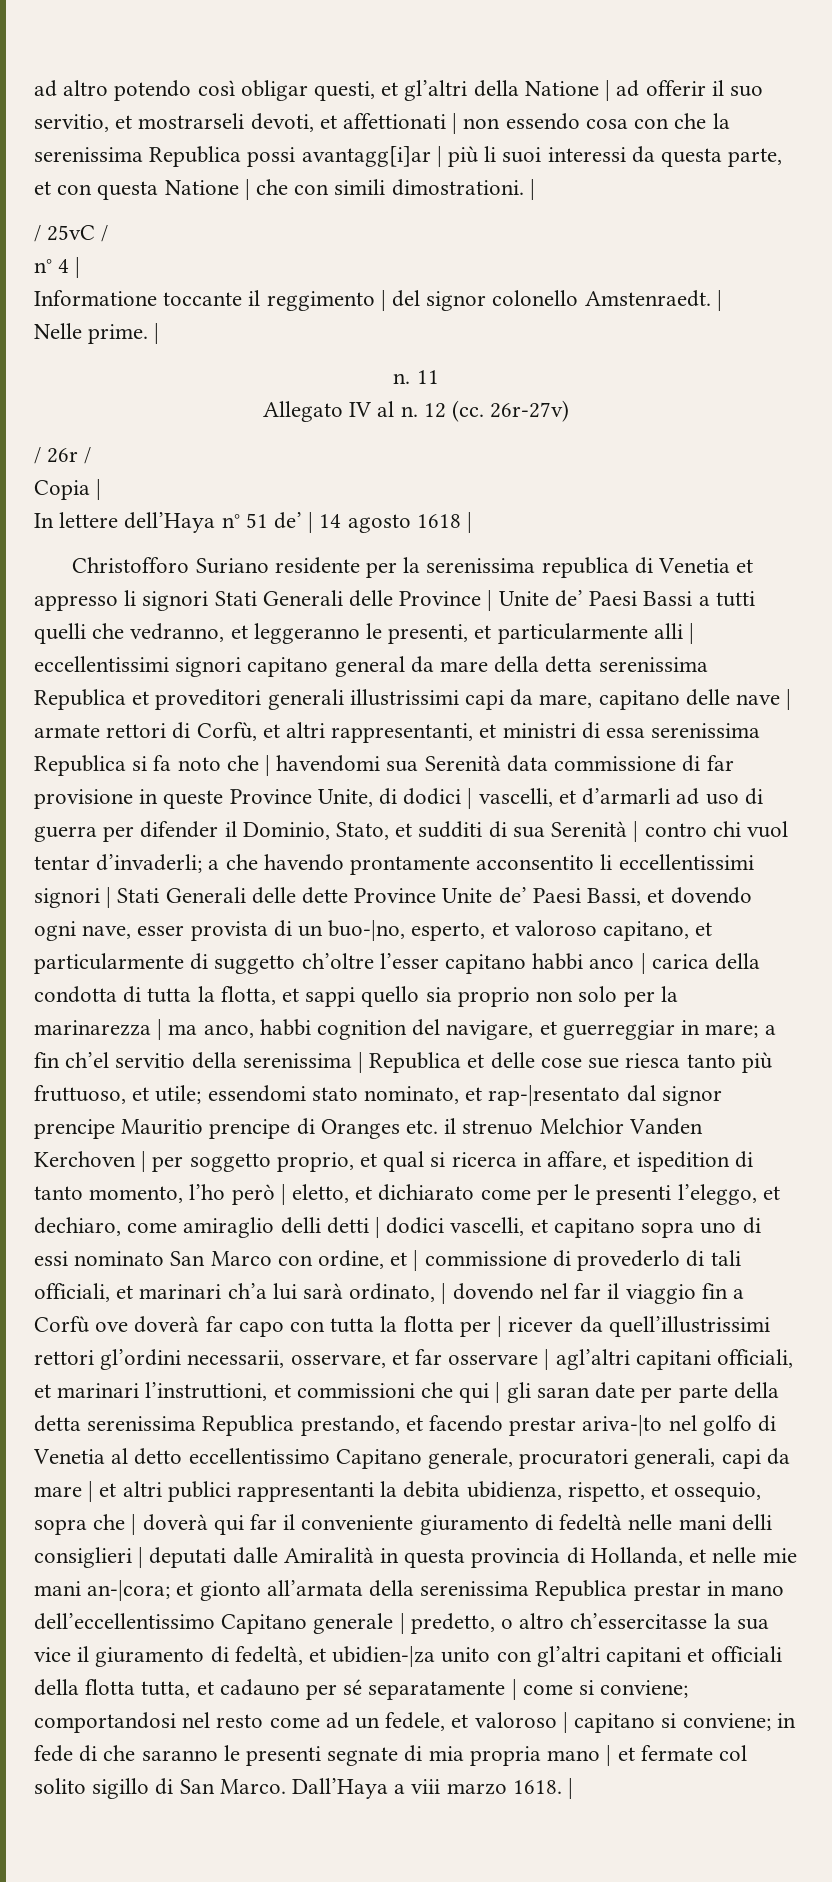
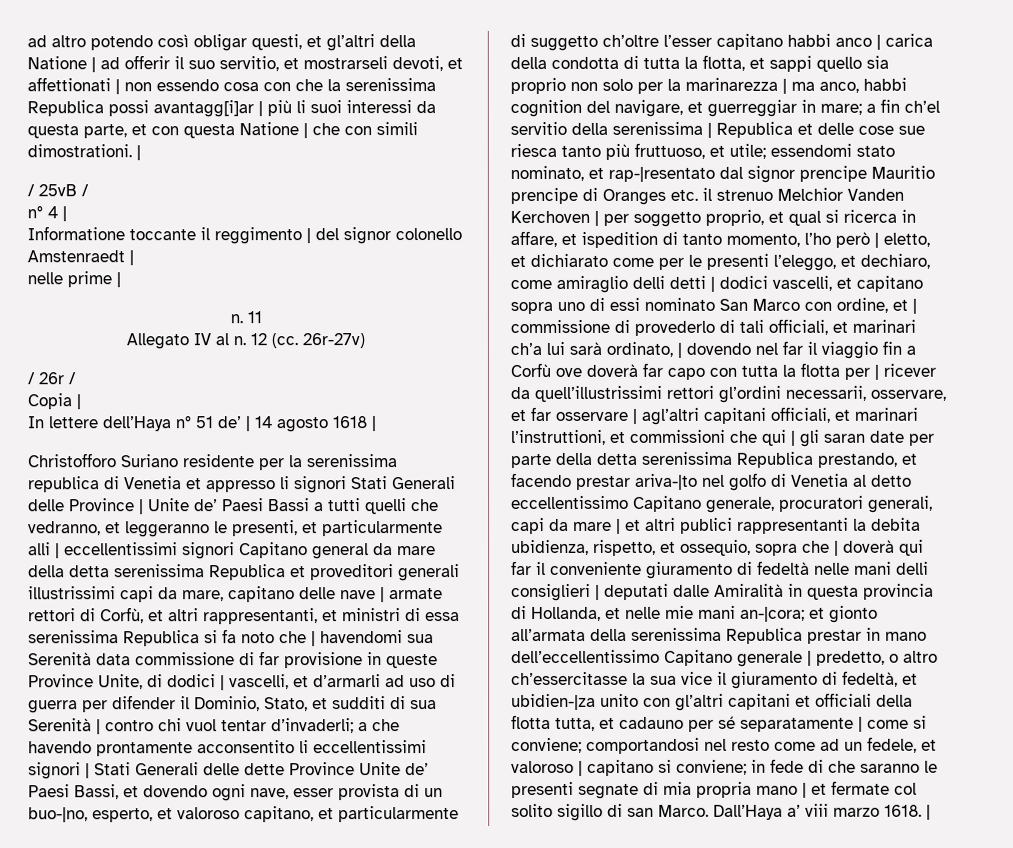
[47,225,96,241] 25vC -> [38,184,77,197] 25vB
[584,290,722,311] [34,323,149,344] Amstenraedt. | // Nelle prime. -> [27,250,134,266] [27,271,112,288] Amstenraedt | // nelle prime
[247,657,329,677] capitano -> [239,542,308,559] Capitano
[179,1779,215,1794] San -> [627,807,654,817] san
[394,1784,406,1794] a -> [787,804,801,817] a’

